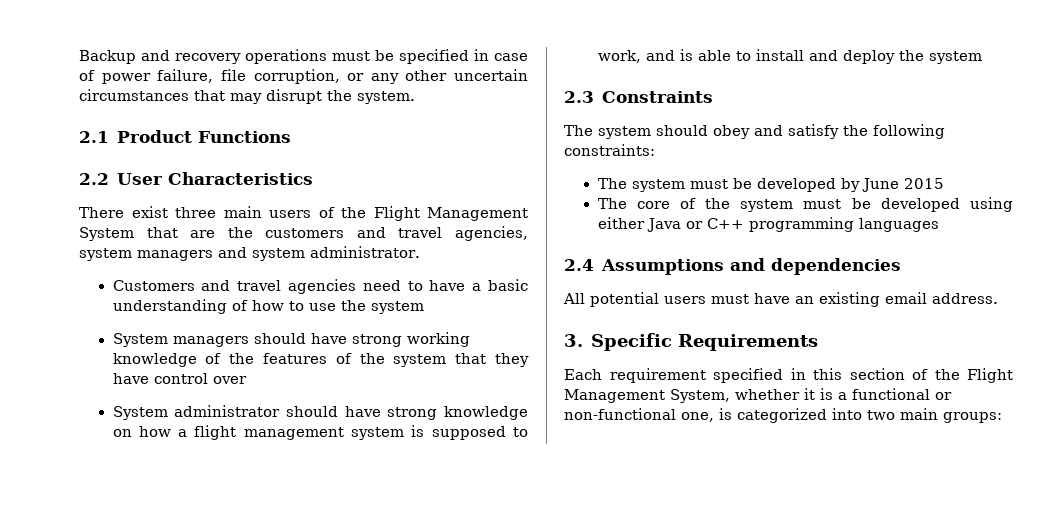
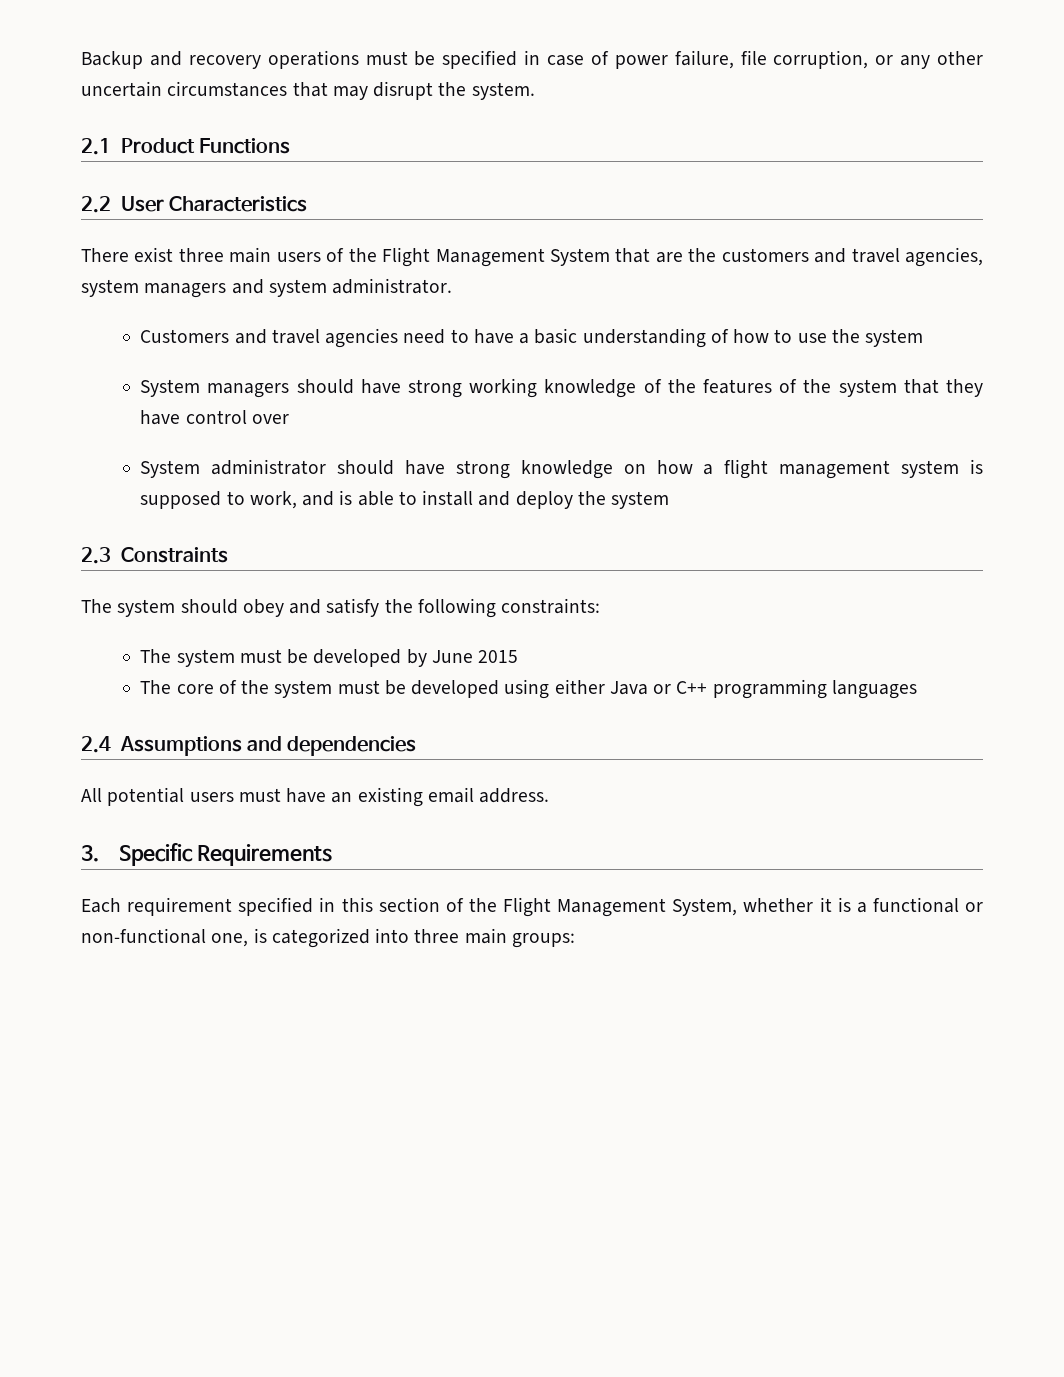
[867,410,895,420] two -> [414,929,460,943] three

